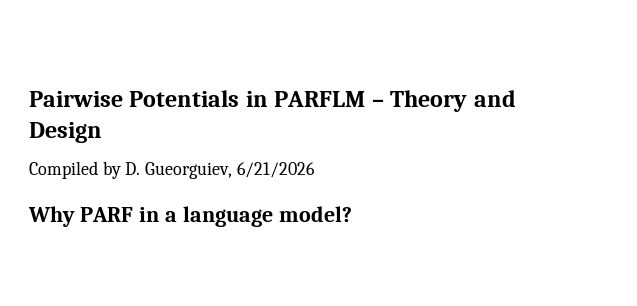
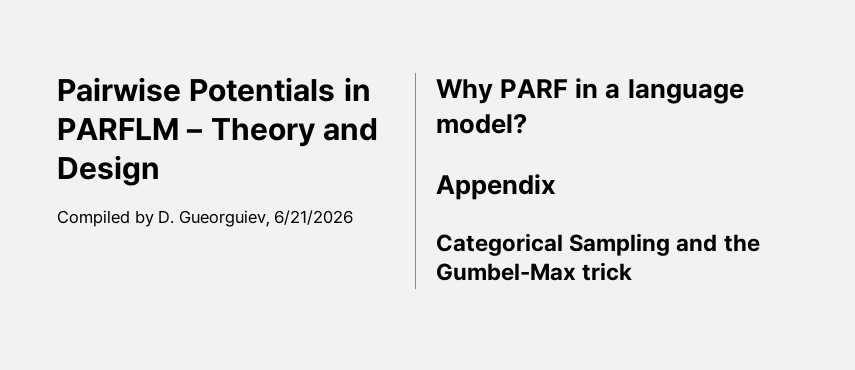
(352, 214) none -> [436,174,556,200] [436,233,760,256] [436,262,633,281] // Appendix // Categorical Sampling and the Gumbel-Max trick

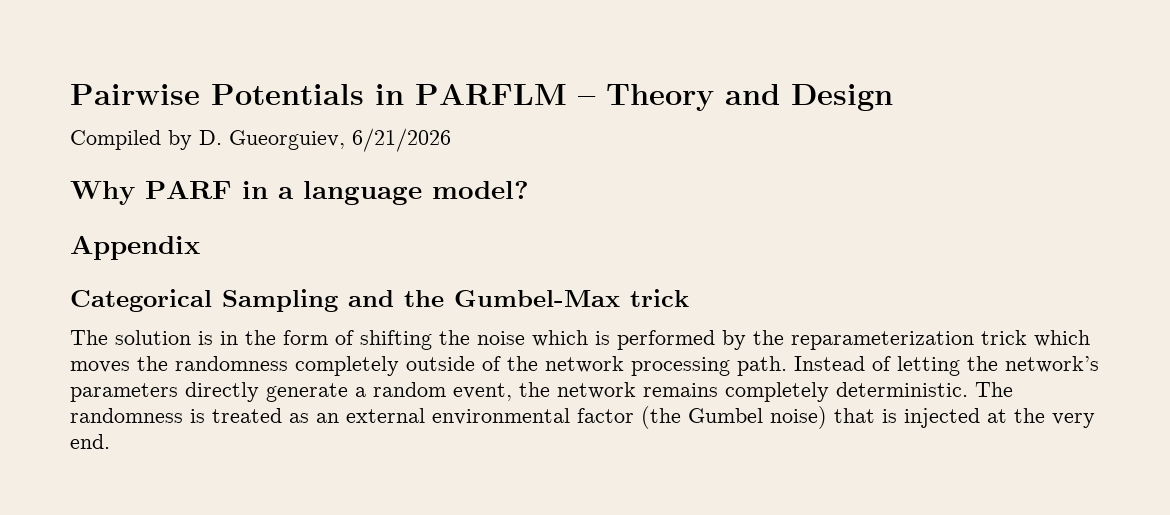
(633, 271) none -> [70,330,1090,350] [70,356,1099,376] [70,382,1013,402] [70,406,1095,429] [70,434,110,449] // The solution is in the form of shifting the noise which is performed by the reparameterization trick which moves the randomness completely outside of the network processing path. Instead of letting the network’s parameters directly generate a random event, the network remains completely deterministic. The randomness is treated as an external environmental factor (the Gumbel noise) that is injected at the very end.

